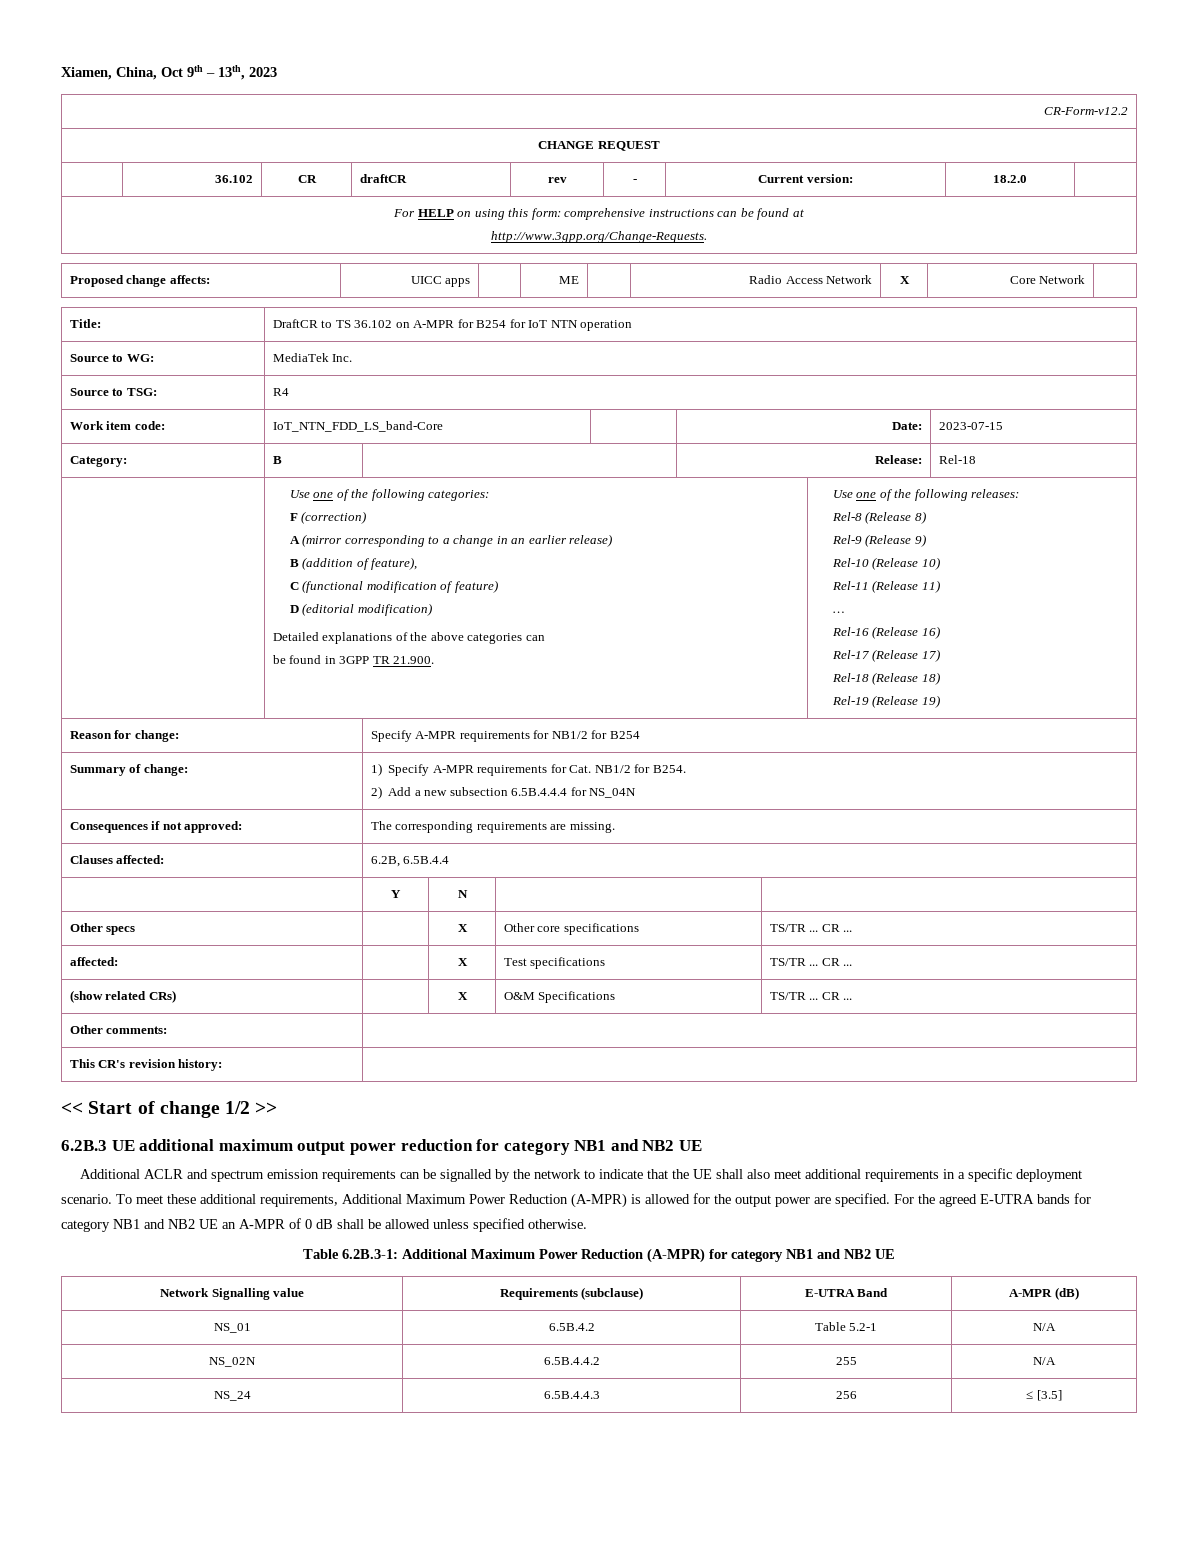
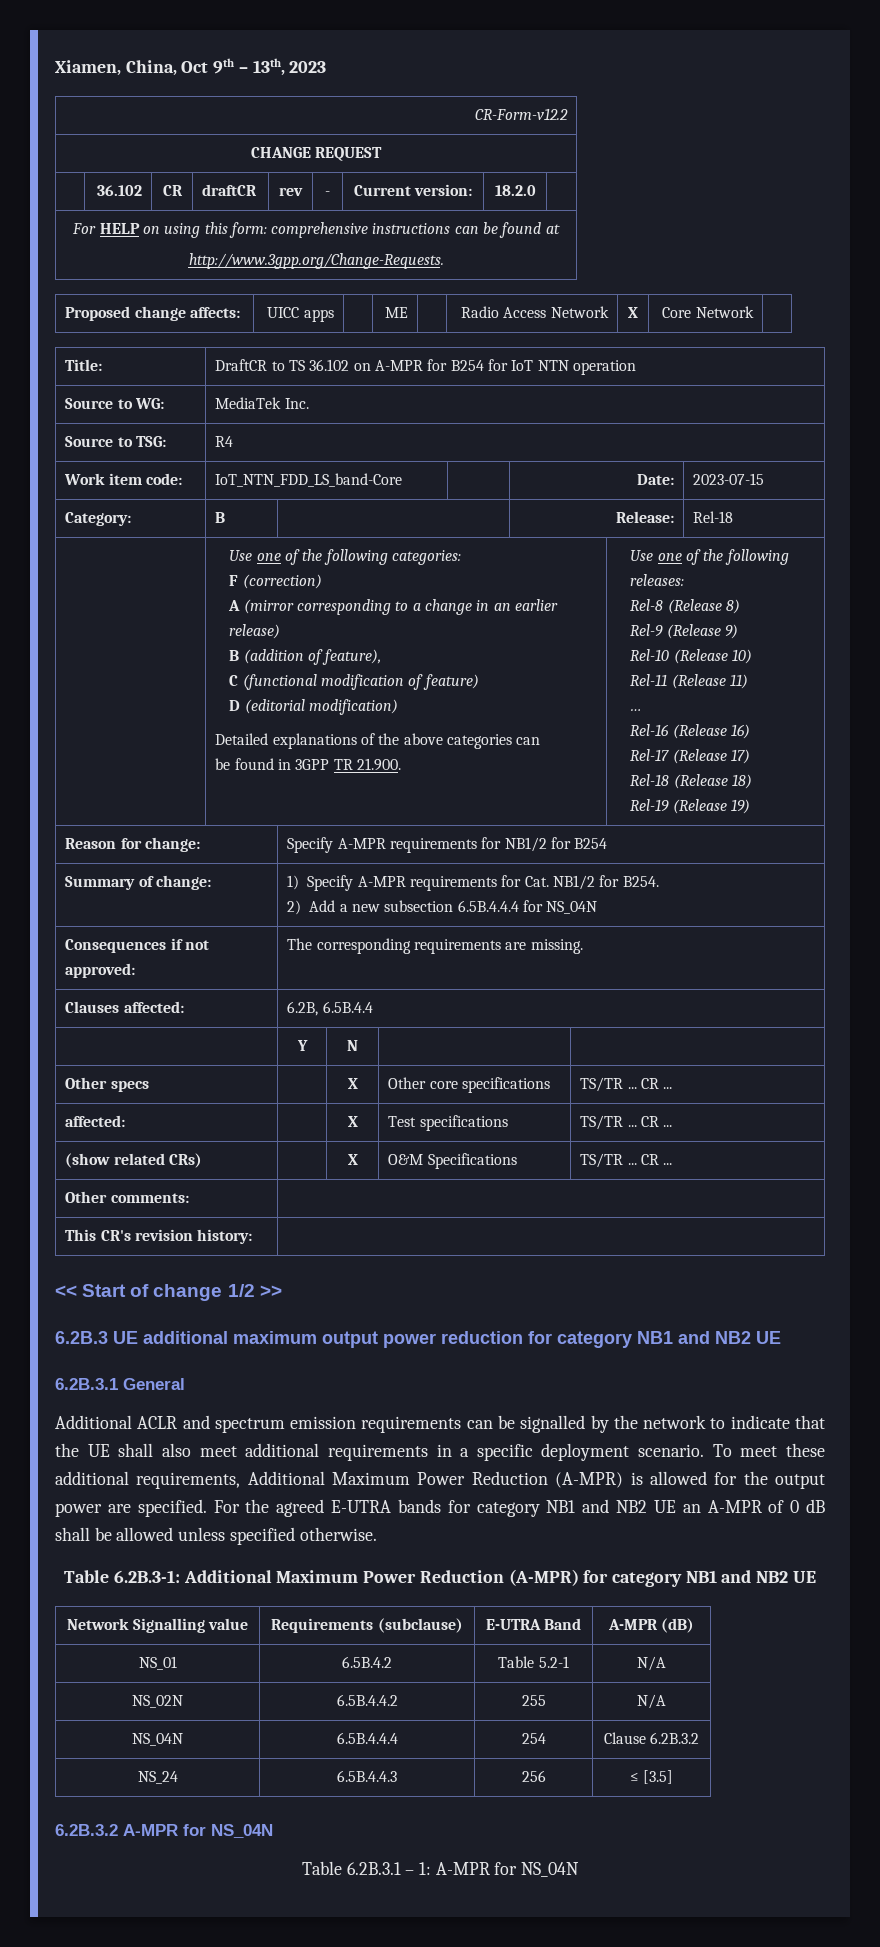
(703, 1145) none -> [55,1378,185,1390] // 6.2B.3.1 General
(1056, 1361) none -> [132,1733,183,1746] [336,1732,398,1744] [521,1733,546,1744] [603,1732,700,1744] // NS_04N | 6.5B.4.4.4 | 254 | Clause 6.2B.3.2
(1062, 1395) none -> [55,1824,273,1838] [301,1861,580,1877] // 6.2B.3.2 A-MPR for NS_04N // Table 6.2B.3.1 – 1: A-MPR for NS_04N

